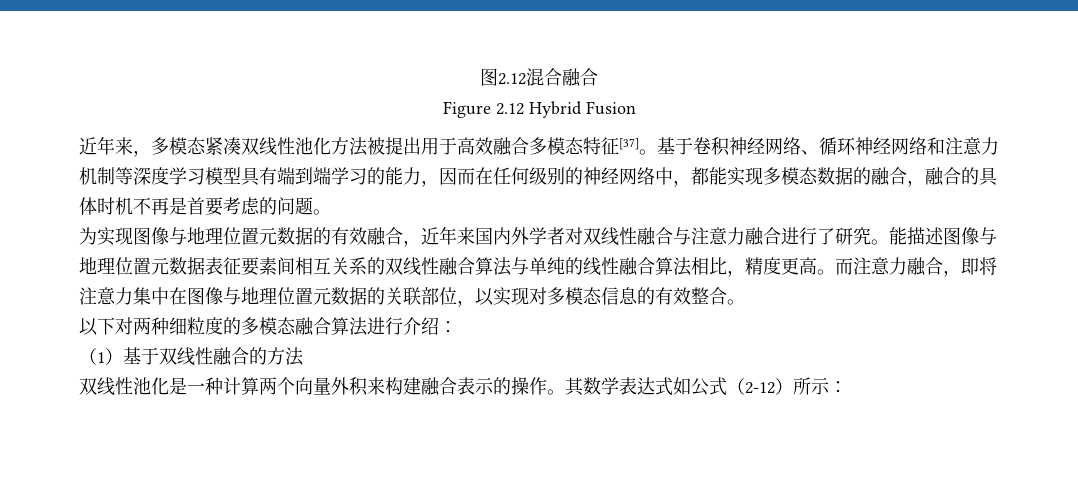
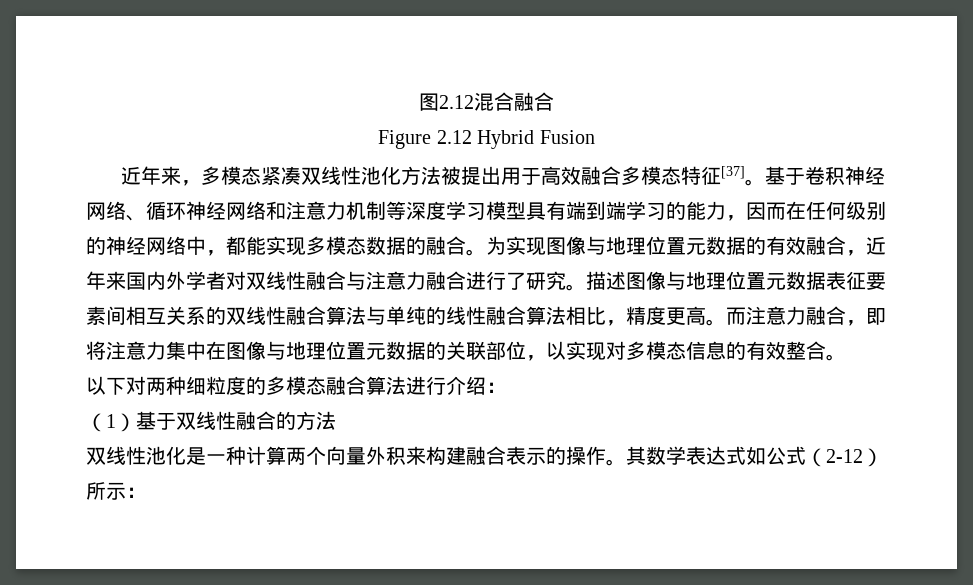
[907,167,998,187] [79,197,331,216] ，融合的具体时机不再是首要考虑的问题。 // -> [466,249,486,256] 。
[889,227,907,245] 能 -> (586, 287) none

